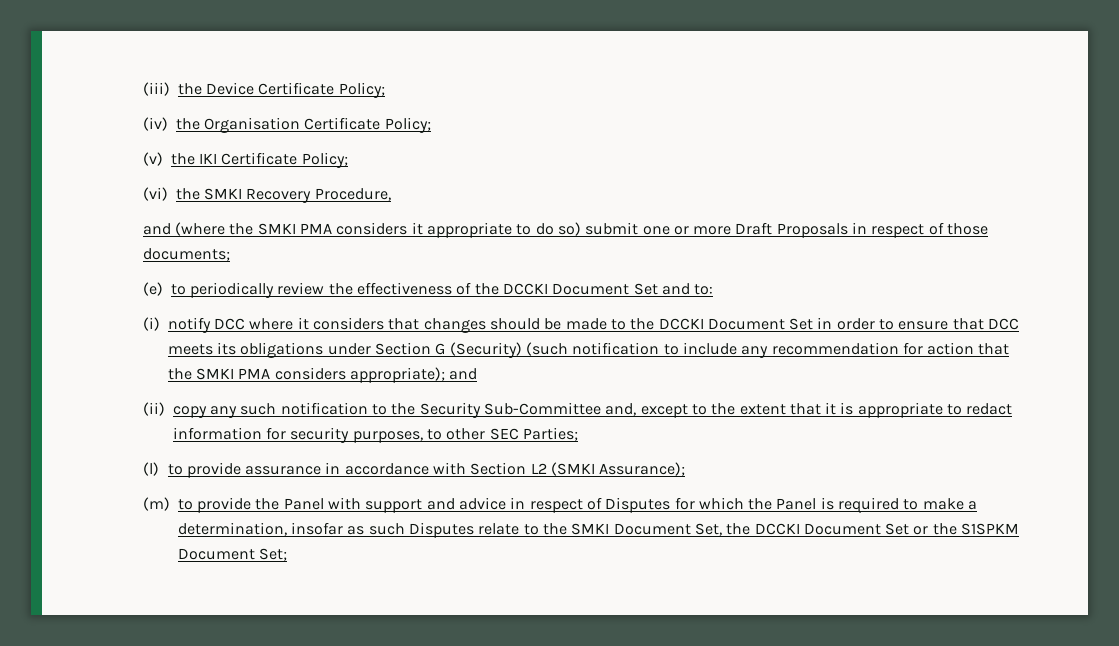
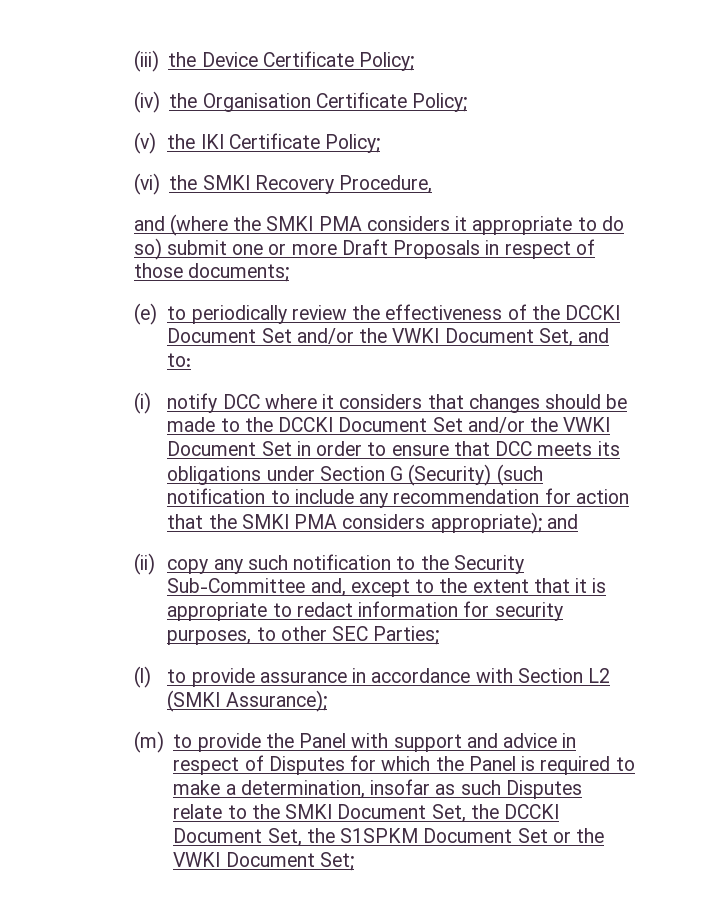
(658, 289) none -> [296,328,573,347] and/or the VWKI Document Set,
(814, 324) none -> [467,417,611,433] [167,441,292,456] and/or the VWKI Document Set
(881, 529) none -> [267,828,513,847] Set, the S1SPKM Document
[961,523,1020,535] S1SPKM -> [173,852,221,867] VWKI

